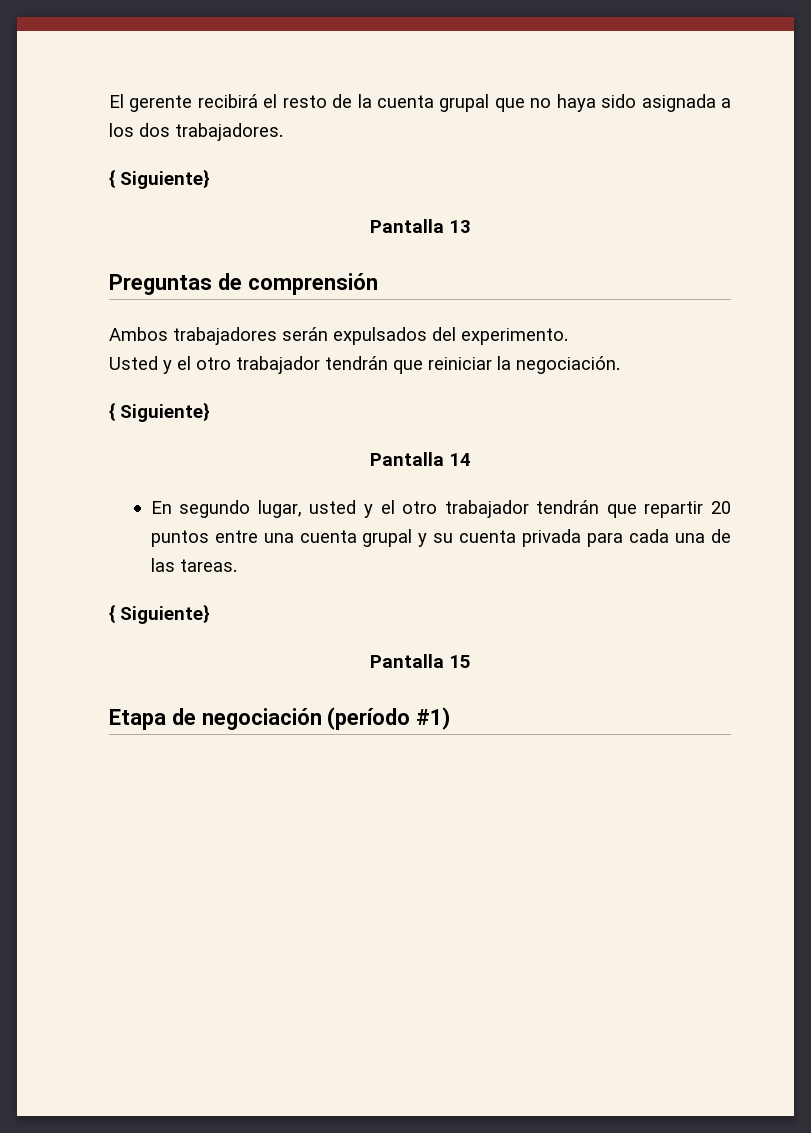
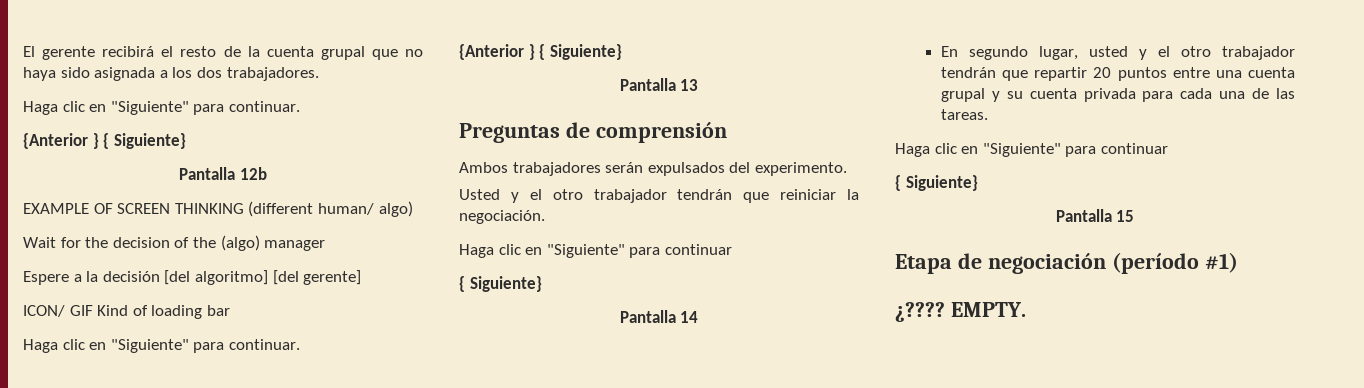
(283, 132) none -> [23,101,300,115] [23,133,186,149] [179,167,267,180] [23,201,413,217] [23,235,326,251] [23,270,362,285] [23,305,230,319] [23,339,300,353] [459,44,535,60] Haga clic en "Siguiente" para continuar. // {Anterior } { Siguiente} // Pantalla 12b // EXAMPLE OF SCREEN THINKING (different human/ algo) // Wait for the decision of the (algo) manager // Espere a la decisión [del algoritmo] [del gerente] // ICON/ GIF Kind of loading bar // Haga clic en "Siguiente" para continuar. // {Anterior }
(620, 365) none -> [459,244,732,258] // Haga clic en "Siguiente" para continuar
(237, 565) none -> [895,143,1168,157] // Haga clic en "Siguiente" para continuar
(451, 718) none -> [895,302,1026,322] // ¿???? EMPTY.

